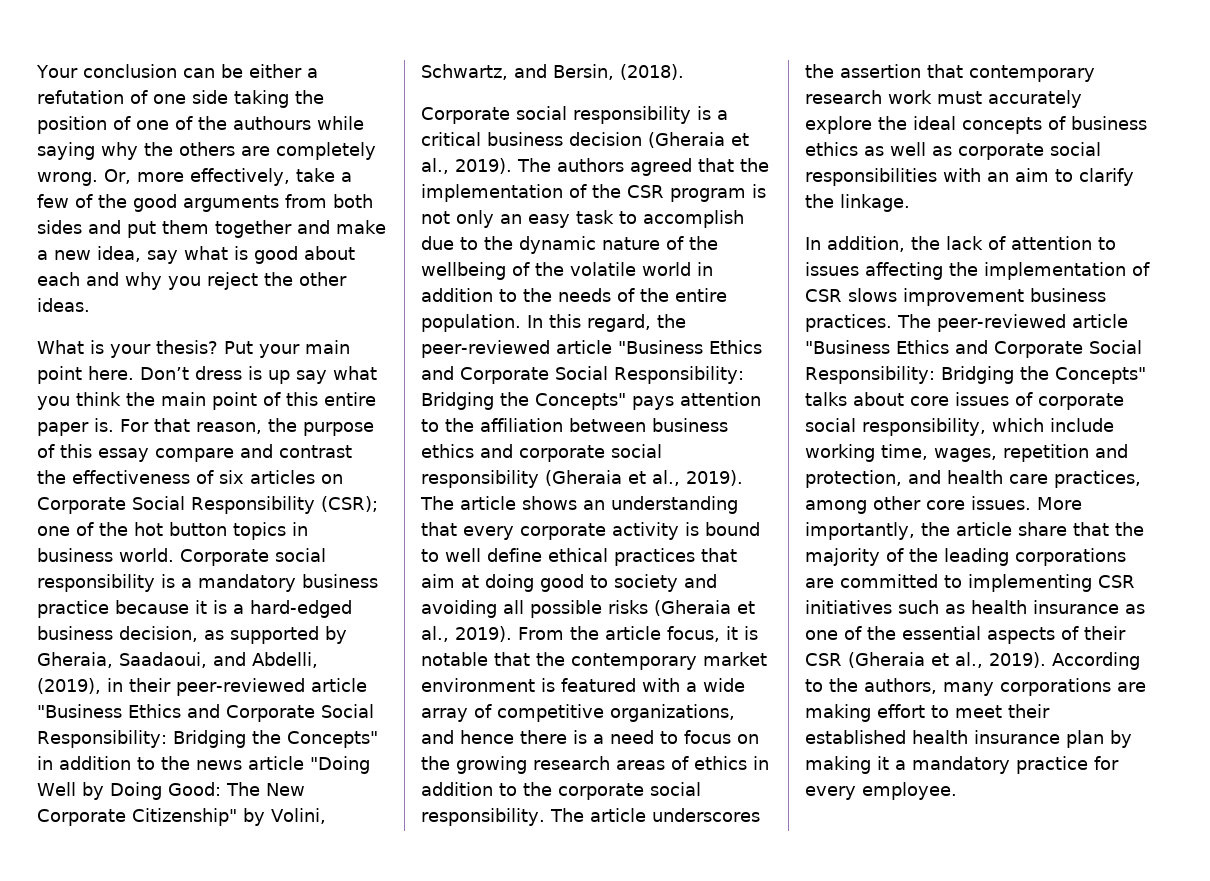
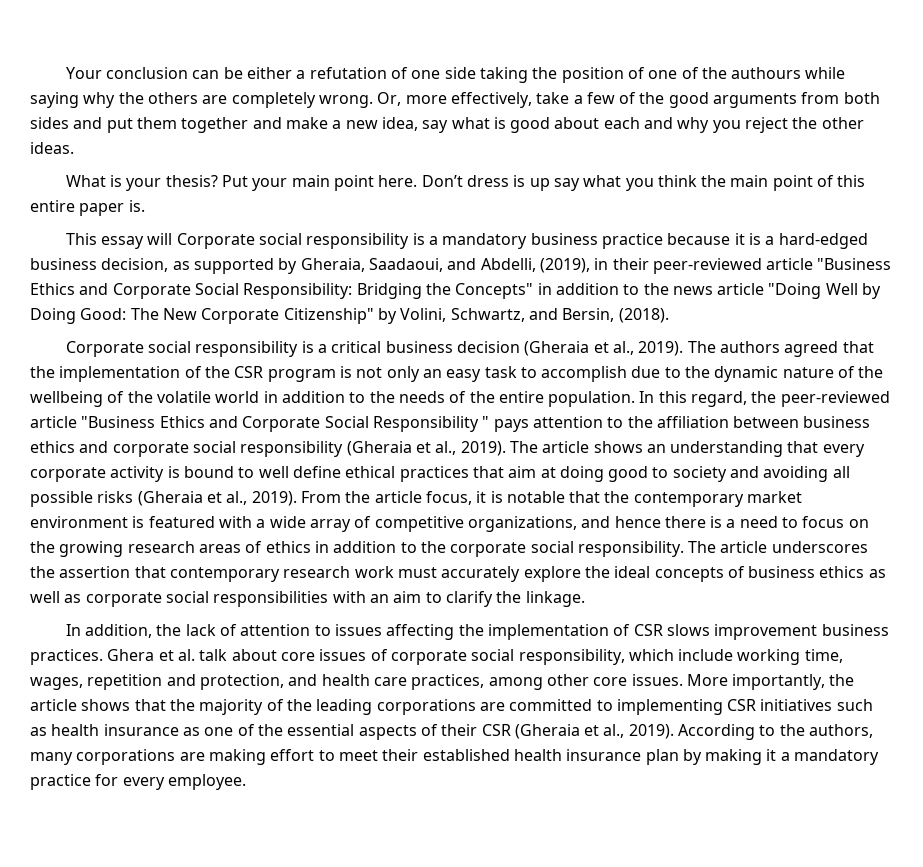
[120,418,374,436] [37,444,352,462] [37,470,343,484] [37,496,378,514] [37,522,308,540] [37,548,174,562] For that reason, the purpose of this essay compare and contrast the effectiveness of six articles on Corporate Social Responsibility (CSR); one of the hot button topics in business world. -> [65,233,173,249] // This essay will
[614,366,744,384] [421,392,626,410] Responsibility: Bridging the Concepts" -> [372,416,490,432] Responsibility "
[897,314,1128,332] [805,340,1142,358] [805,366,1146,384] [805,392,847,406] The peer-reviewed article "Business Ethics and Corporate Social Responsibility: Bridging the Concepts" talks -> [107,649,228,661] Ghera et al. talk
[1018,522,1067,536] share -> [81,699,131,711] shows

